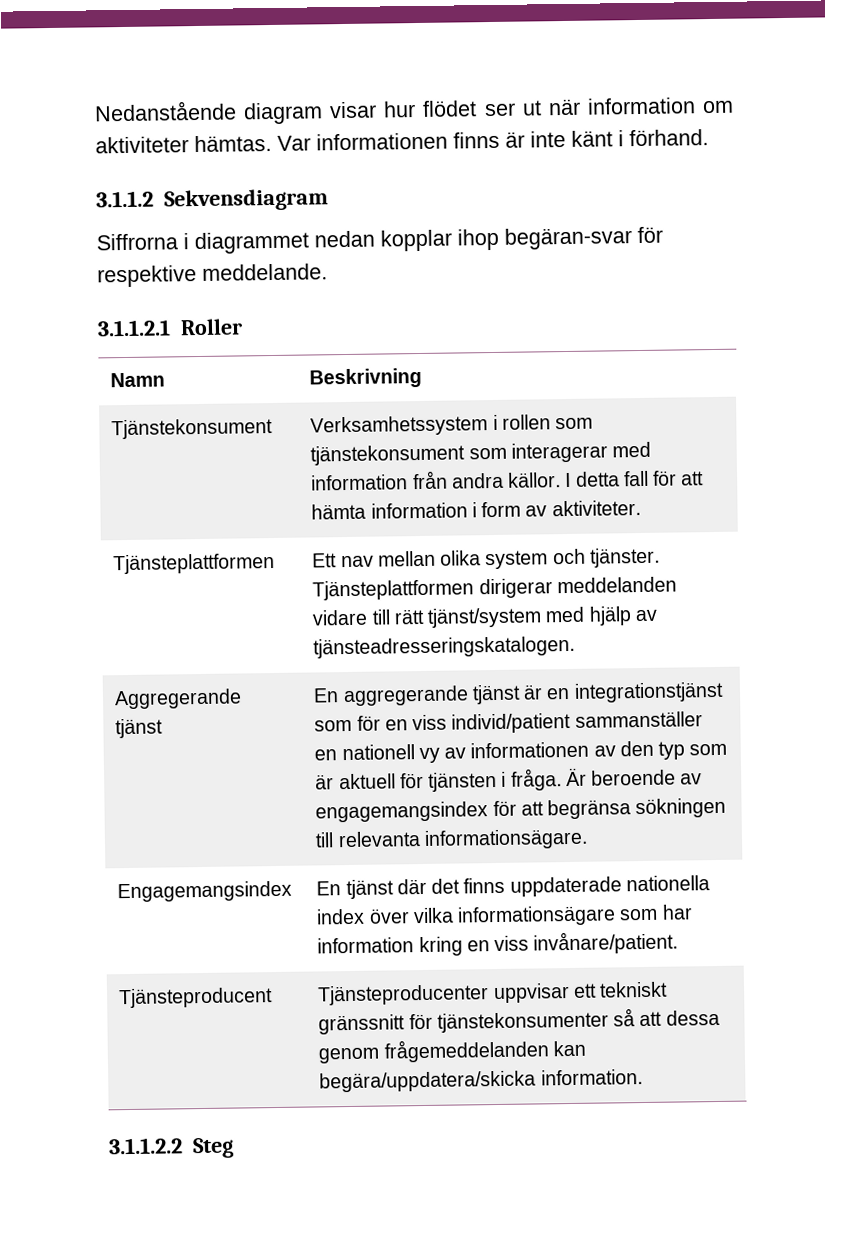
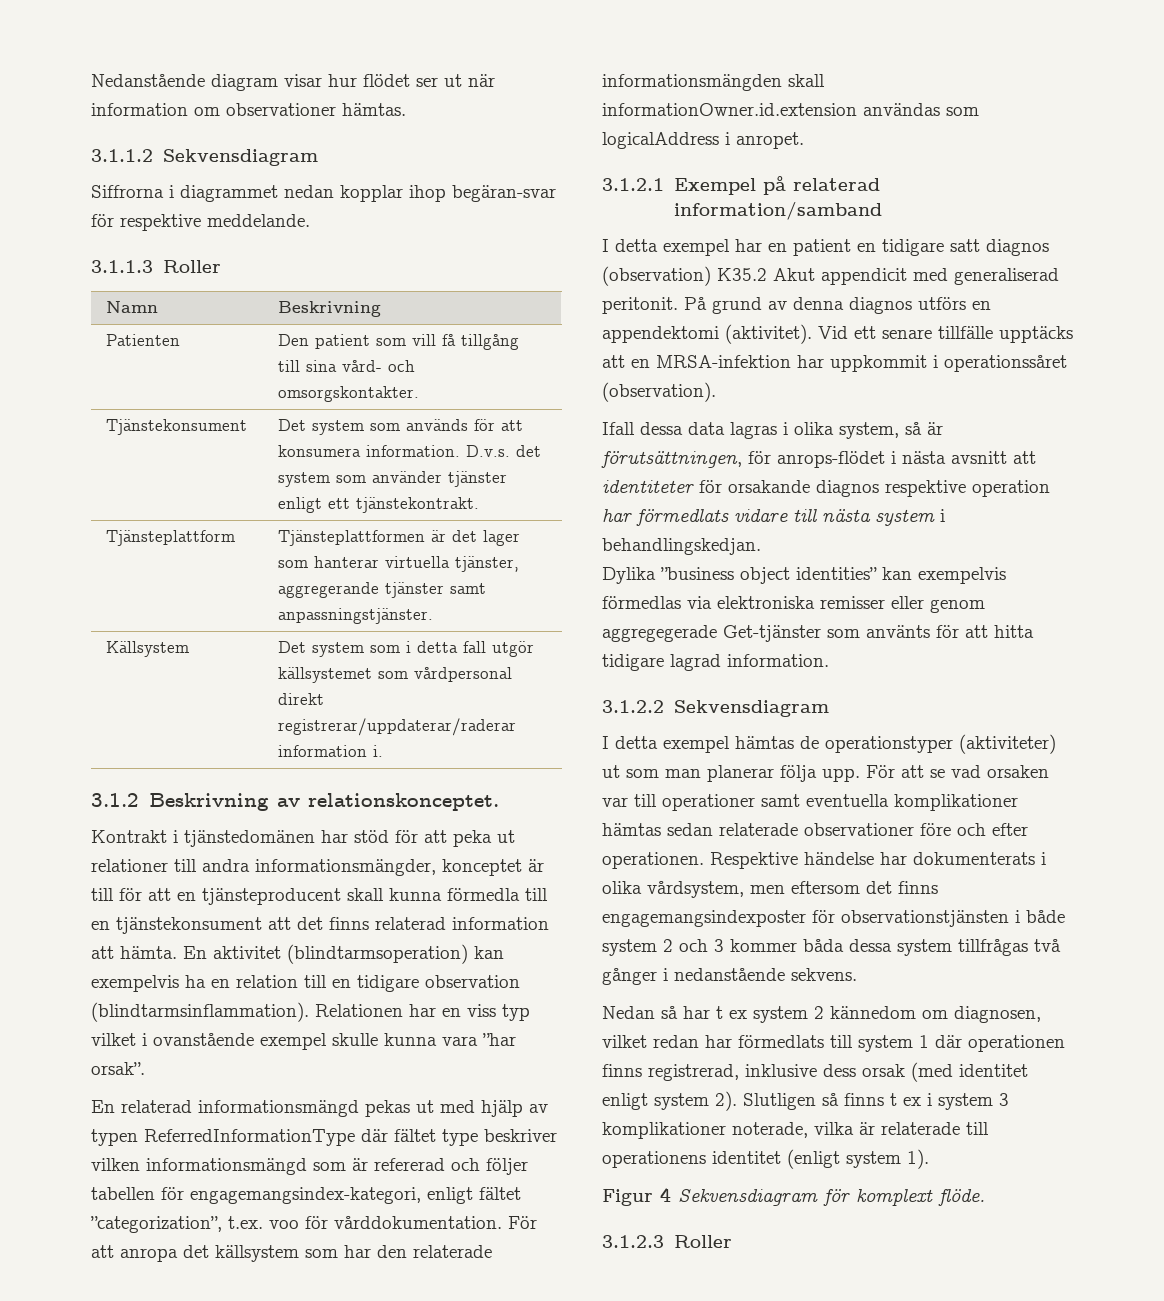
[95,136,189,154] aktiviteter -> [226,103,336,116] observationer
[277,129,709,151] Var informationen finns är inte känt i förhand. -> (406, 109) none
[97,319,171,337] 3.1.1.2.1 -> [91,260,153,273] 3.1.1.3
[111,417,274,440] [310,414,594,437] [310,441,652,466] [311,470,705,491] [311,500,641,520] [113,552,276,575] [312,547,660,570] [312,576,677,601] [312,606,658,628] [313,635,576,659] [114,688,243,710] [115,718,164,739] [313,681,724,707] [314,711,703,734] [314,740,728,764] [315,767,703,792] [315,797,727,823] [315,828,588,850] [117,880,293,903] [316,875,710,900] [316,904,693,927] [317,930,679,957] [118,987,274,1009] [317,981,669,1006] [318,1008,720,1035] [318,1038,586,1064] [319,1069,643,1093] [109,1137,234,1159] Tjänstekonsument | Verksamhetssystem i rollen som tjänstekonsument som interagerar med information från andra källor. I detta fall för att hämta information i form av aktiviteter. // Tjänsteplattformen | Ett nav mellan olika system och tjänster. Tjänsteplattformen dirigerar meddelanden vidare till rätt tjänst/system med hjälp av tjänsteadresseringskatalogen. // Aggregerande tjänst | En aggregerande tjänst är en integrationstjänst som för en viss individ/patient sammanställer en nationell vy av informationen av den typ som är aktuell för tjänsten i fråga. Är beroende av engagemangsindex för att begränsa sökningen till relevanta informationsägare. // Engagemangsindex | En tjänst där det finns uppdaterade nationella index över vilka informationsägare som har information kring en viss invånare/patient. // Tjänsteproducent | Tjänsteproducenter uppvisar ett tekniskt gränssnitt för tjänstekonsumenter så att dessa genom frågemeddelanden kan begära/uppdatera/skicka information. // 3.1.1.2.2 Steg -> [106,334,181,346] [278,334,520,350] [278,360,416,372] [278,386,420,402] [106,419,248,435] [278,419,524,435] [278,445,542,457] [278,471,508,487] [278,497,480,513] [106,530,236,546] [278,530,521,546] [278,556,520,572] [278,582,487,598] [278,608,434,624] [106,641,190,657] [278,641,535,657] [278,667,513,683] [278,693,325,705] [278,718,517,736] [278,745,384,757] [91,793,499,811] [91,830,515,847] [91,859,544,876] [91,888,548,905] [91,917,549,934] [91,944,504,964] [91,975,520,992] [91,1002,530,1022] [91,1033,516,1050] [91,1062,145,1075] [91,1100,548,1117] [91,1129,557,1146] [91,1158,528,1175] [91,1187,521,1204] [91,1216,537,1233] [91,1245,492,1262] [602,74,825,91] [602,103,979,116] [602,132,804,149] [602,176,880,195] [673,201,882,220] [602,239,1049,256] [602,266,1059,286] [602,297,991,314] [602,324,1073,344] [602,355,1067,372] [602,382,716,402] [602,422,943,439] [601,451,1036,468] [602,480,1050,497] [602,509,945,526] [602,538,761,555] [602,567,1006,584] [602,596,985,613] [602,625,1034,642] [602,654,829,671] [602,700,829,717] [602,734,1056,754] [602,765,1049,782] [602,794,1018,811] [602,823,1028,836] [602,852,1046,869] [602,881,938,898] [602,910,1065,927] [602,939,1061,956] [602,968,857,985] [602,1006,1041,1023] [602,1035,1065,1052] [602,1062,1028,1082] [602,1091,1009,1111] [602,1122,989,1139] [602,1149,929,1169] [602,1187,985,1206] [602,1235,732,1248] Patienten | Den patient som vill få tillgång till sina vård- och omsorgskontakter. // Tjänstekonsument | Det system som används för att konsumera information. D.v.s. det system som använder tjänster enligt ett tjänstekontrakt. // Tjänsteplattform | Tjänsteplattformen är det lager som hanterar virtuella tjänster, aggregerande tjänster samt anpassningstjänster. // Källsystem | Det system som i detta fall utgör källsystemet som vårdpersonal direkt registrerar/uppdaterar/raderar information i. // 3.1.2 Beskrivning av relationskonceptet. // Kontrakt i tjänstedomänen har stöd för att peka ut relationer till andra informationsmängder, konceptet är till för att en tjänsteproducent skall kunna förmedla till en tjänstekonsument att det finns relaterad information att hämta. En aktivitet (blindtarmsoperation) kan exempelvis ha en relation till en tidigare observation (blindtarmsinflammation). Relationen har en viss typ vilket i ovanstående exempel skulle kunna vara ”har orsak”. // En relaterad informationsmängd pekas ut med hjälp av typen ReferredInformationType där fältet type beskriver vilken informationsmängd som är refererad och följer tabellen för engagemangsindex-kategori, enligt fältet ”categorization”, t.ex. voo för vårddokumentation. För att anropa det källsystem som har den relaterade informationsmängden skall informationOwner.id.extension användas som logicalAddress i anropet. // 3.1.2.1 Exempel på relaterad information/samband // I detta exempel har en patient en tidigare satt diagnos (observation) K35.2 Akut appendicit med generaliserad peritonit. På grund av denna diagnos utförs en appendektomi (aktivitet). Vid ett senare tillfälle upptäcks att en MRSA-infektion har uppkommit i operationssåret (observation). // Ifall dessa data lagras i olika system, så är förutsättningen, för anrops-flödet i nästa avsnitt att identiteter för orsakande diagnos respektive operation har förmedlats vidare till nästa system i behandlingskedjan. // Dylika ”business object identities” kan exempelvis förmedlas via elektroniska remisser eller genom aggregegerade Get-tjänster som använts för att hitta tidigare lagrad information. // 3.1.2.2 Sekvensdiagram // I detta exempel hämtas de operationstyper (aktiviteter) ut som man planerar följa upp. För att se vad orsaken var till operationer samt eventuella komplikationer hämtas sedan relaterade observationer före och efter operationen. Respektive händelse har dokumenterats i olika vårdsystem, men eftersom det finns engagemangsindexposter för observationstjänsten i både system 2 och 3 kommer båda dessa system tillfrågas två gånger i nedanstående sekvens. // Nedan så har t ex system 2 kännedom om diagnosen, vilket redan har förmedlats till system 1 där operationen finns registrerad, inklusive dess orsak (med identitet enligt system 2). Slutligen så finns t ex i system 3 komplikationer noterade, vilka är relaterade till operationens identitet (enligt system 1). // Figur 4 Sekvensdiagram för komplext flöde. // 3.1.2.3 Roller

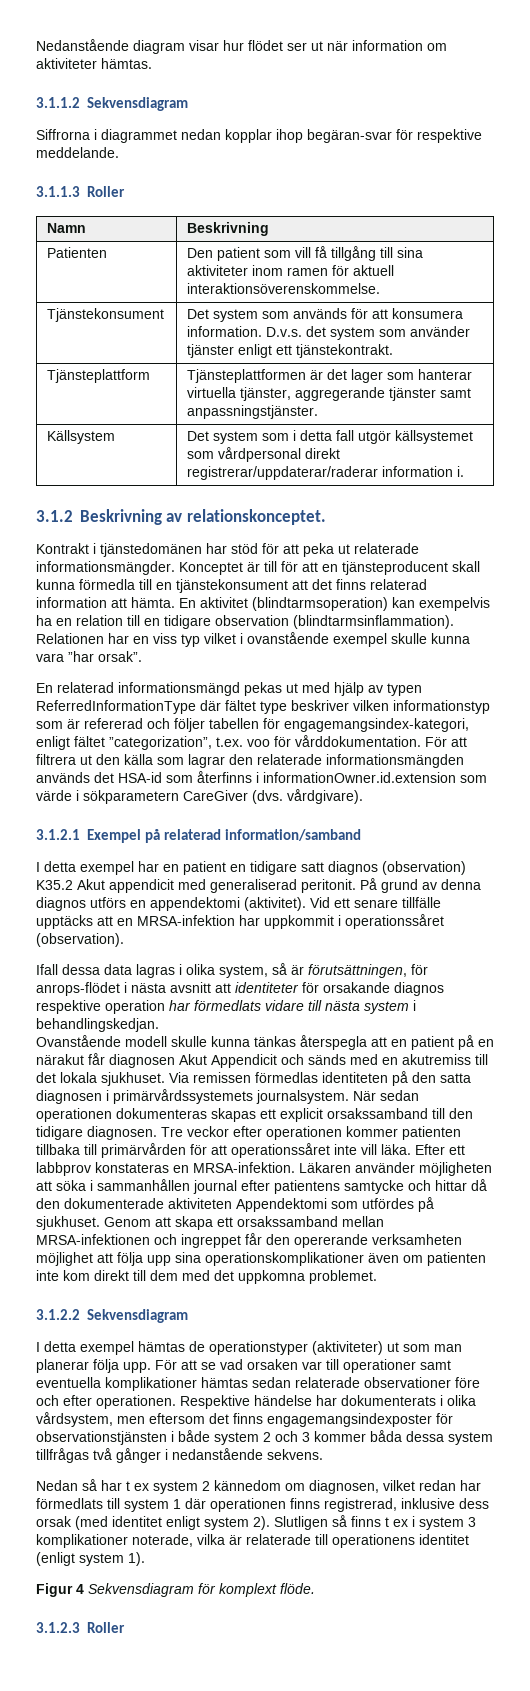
[226,103,336,116] observationer -> [36,58,97,69] aktiviteter
[342,360,416,372] [278,386,420,402] vård- och omsorgskontakter. -> [187,265,395,276] [187,283,381,294] aktiviteter inom ramen för aktuell interaktionsöverenskommelse.
[91,859,522,876] relationer till andra informationsmängder, konceptet -> [354,543,419,554] [36,561,243,575] relaterade informationsmängder. Konceptet
[146,1158,307,1175] informationsmängd -> [393,700,490,714] informationstyp
[120,1245,492,1262] [602,74,825,91] [602,103,979,116] [602,132,804,149] anropa det källsystem som har den relaterade informationsmängden skall informationOwner.id.extension användas som logicalAddress i anropet. -> [36,754,464,768] [36,771,487,783] [36,789,363,804] filtrera ut den källa som lagrar den relaterade informationsmängden används det HSA-id som återfinns i informationOwner.id.extension som värde i sökparametern CareGiver (dvs. vårdgivare).
[602,567,1006,584] [602,596,985,613] [602,625,1034,642] [602,654,829,671] Dylika ”business object identities” kan exempelvis förmedlas via elektroniska remisser eller genom aggregegerade Get-tjänster som använts för att hitta tidigare lagrad information. -> [36,1035,494,1050] [36,1053,488,1068] [36,1071,471,1086] [36,1089,419,1104] [36,1108,473,1122] [36,1126,461,1140] [36,1143,465,1158] [36,1162,492,1176] [36,1179,487,1194] [36,1197,434,1212] [36,1216,384,1230] [36,1233,462,1248] [36,1252,486,1266] [36,1270,377,1284] Ovanstående modell skulle kunna tänkas återspegla att en patient på en närakut får diagnosen Akut Appendicit och sänds med en akutremiss till det lokala sjukhuset. Via remissen förmedlas identiteten på den satta diagnosen i primärvårdssystemets journalsystem. När sedan operationen dokumenteras skapas ett explicit orsakssamband till den tidigare diagnosen. Tre veckor efter operationen kommer patienten tillbaka till primärvården för att operationssåret inte vill läka. Efter ett labbprov konstateras en MRSA-infektion. Läkaren använder möjligheten att söka i sammanhållen journal efter patientens samtycke och hittar då den dokumenterade aktiviteten Appendektomi som utfördes på sjukhuset. Genom att skapa ett orsakssamband mellan MRSA-infektionen och ingreppet får den opererande verksamheten möjlighet att följa upp sina operationskomplikationer även om patienten inte kom direkt till dem med det uppkomna problemet.

